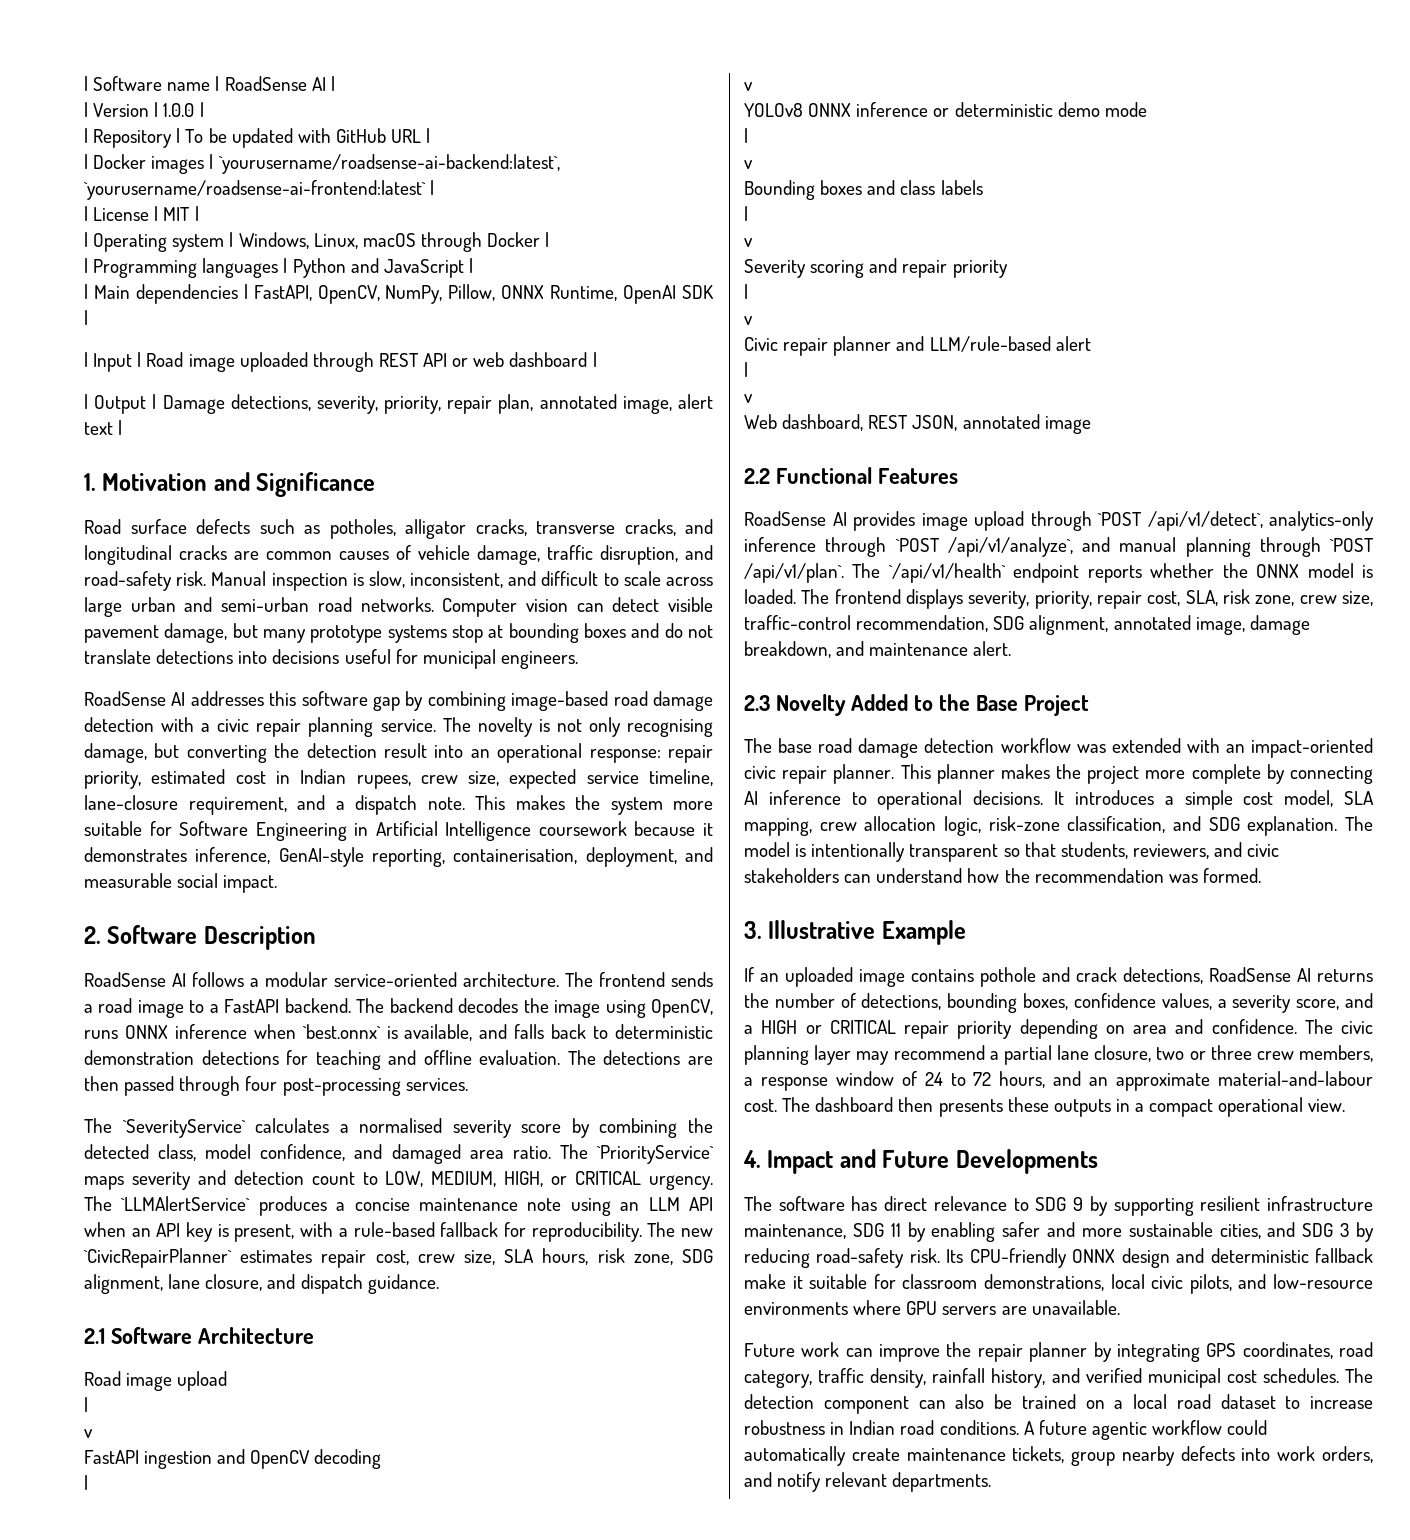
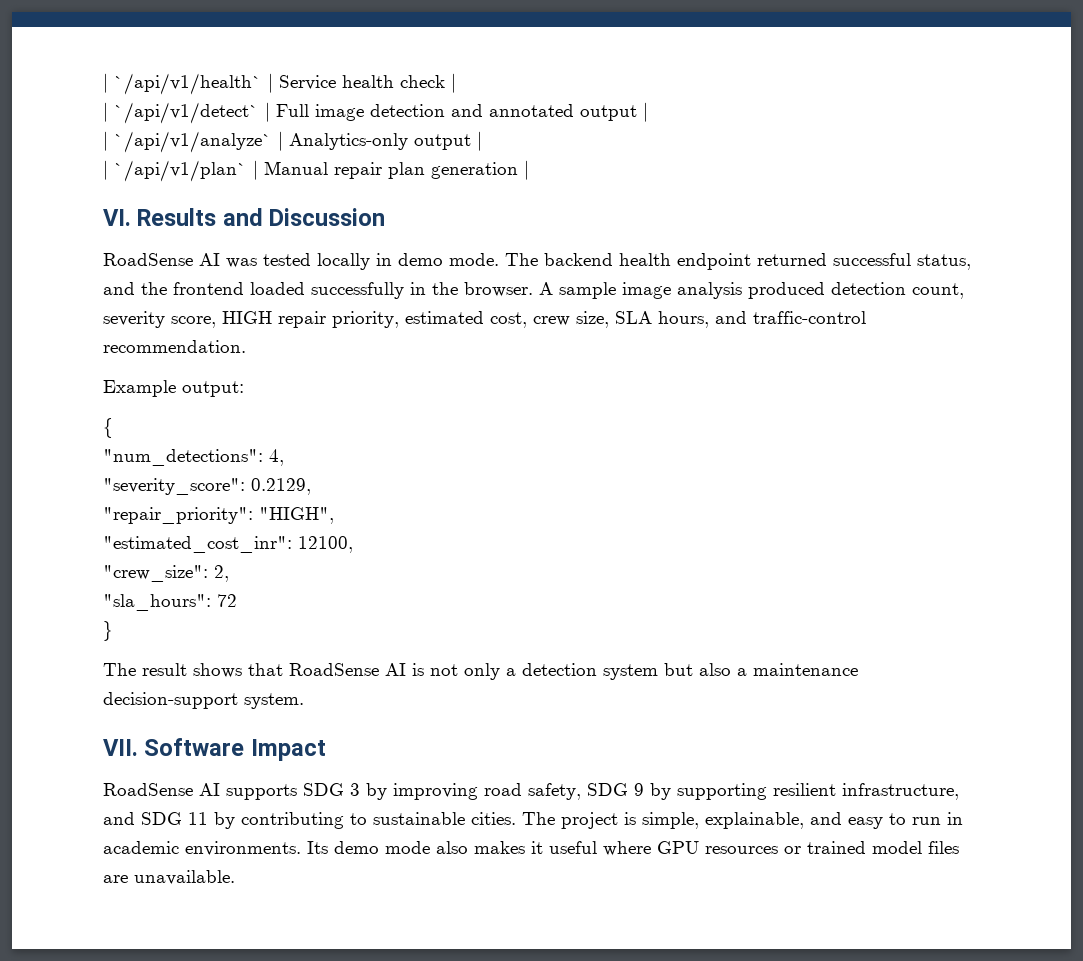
[84,76,335,91] [84,102,204,117] [84,128,431,148] [84,154,560,174] [84,180,435,200] [84,206,199,221] [84,232,550,252] [84,258,473,278] [84,284,715,304] [84,310,88,325] [84,352,597,372] [84,394,714,414] [84,420,123,435] [84,472,376,497] [84,519,713,539] [84,545,713,565] [84,571,713,591] [84,597,714,617] [84,623,714,643] [84,649,578,669] [84,691,713,711] [84,717,713,737] [84,743,713,763] [84,769,713,789] [84,795,713,815] [84,821,713,841] [84,847,713,867] [84,873,278,893] [84,925,316,950] [84,972,713,987] [84,998,713,1018] [84,1024,714,1041] [84,1050,713,1070] [84,1076,468,1096] [84,1118,713,1138] [84,1144,715,1164] [84,1170,714,1190] [84,1196,713,1216] [84,1222,713,1242] [84,1248,367,1268] | Software name | RoadSense AI | // | Version | 1.0.0 | // | Repository | To be updated with GitHub URL | // | Docker images | `yourusername/roadsense-ai-backend:latest`, `yourusername/roadsense-ai-frontend:latest` | // | License | MIT | // | Operating system | Windows, Linux, macOS through Docker | // | Programming languages | Python and JavaScript | // | Main dependencies | FastAPI, OpenCV, NumPy, Pillow, ONNX Runtime, OpenAI SDK | // | Input | Road image uploaded through REST API or web dashboard | // | Output | Damage detections, severity, priority, repair plan, annotated image, alert text | // 1. Motivation and Significance // Road surface defects such as potholes, alligator cracks, transverse cracks, and longitudinal cracks are common causes of vehicle damage, traffic disruption, and road-safety risk. Manual inspection is slow, inconsistent, and difficult to scale across large urban and semi-urban road networks. Computer vision can detect visible pavement damage, but many prototype systems stop at bounding boxes and do not translate detections into decisions useful for municipal engineers. // RoadSense AI addresses this software gap by combining image-based road damage detection with a civic repair planning service. The novelty is not only recognising damage, but converting the detection result into an operational response: repair priority, estimated cost in Indian rupees, crew size, expected service timeline, lane-closure requirement, and a dispatch note. This makes the system more suitable for Software Engineering in Artificial Intelligence coursework because it demonstrates inference, GenAI-style reporting, containerisation, deployment, and measurable social impact. // 2. Software Description // RoadSense AI follows a modular service-oriented architecture. The frontend sends a road image to a FastAPI backend. The backend decodes the image using OpenCV, runs ONNX inference when `best.onnx` is available, and falls back to deterministic demonstration detections for teaching and offline evaluation. The detections are then passed through four post-processing services. // The `SeverityService` calculates a normalised severity score by combining the detected class, model confidence, and damaged area ratio. The `PriorityService` maps severity and detection count to LOW, MEDIUM, HIGH, or CRITICAL urgency. The `LLMAlertService` produces a concise maintenance note using an LLM API when an API key is present, with a rule-based fallback for reproducibility. The new `CivicRepairPlanner` estimates repair -> [103,73,456,95] [103,102,648,124] [103,131,482,153] [103,160,529,182] [103,208,386,226] [103,253,971,270] [103,282,964,299] [103,311,484,328] | `/api/v1/health` | Service health check | // | `/api/v1/detect` | Full image detection and annotated output | // | `/api/v1/analyze` | Analytics-only output | // | `/api/v1/plan` | Manual repair plan generation | // VI. Results and Discussion // RoadSense AI was tested locally in demo mode. The backend health endpoint returned successful status, and the frontend loaded successfully in the browser. A sample image analysis produced detection count, severity score, HIGH repair priority, estimated
[597,1248,713,1265] [84,1274,439,1294] [84,1327,314,1344] [84,1371,228,1391] [84,1397,88,1412] [84,1429,93,1438] [84,1449,382,1469] [84,1475,88,1490] [744,82,753,91] [744,102,1147,117] [744,128,748,143] [744,160,753,169] [744,180,983,200] [744,206,748,221] [744,238,753,247] [744,258,1008,278] [744,284,748,299] [744,316,753,325] [744,336,1091,356] [744,362,748,377] [744,394,753,403] [744,414,1091,434] [744,467,958,484] [744,511,1374,531] [744,537,1374,557] [744,563,1373,583] [744,589,1373,609] [744,615,1310,635] [744,641,1012,658] [744,694,1089,716] [744,738,1374,758] [744,764,1373,784] [744,790,1374,810] [744,816,1373,836] [744,842,1280,862] [744,868,1261,883] [744,920,966,945] [744,967,1373,987] [744,993,1373,1013] [744,1019,1373,1039] [744,1045,1373,1065] [744,1071,1373,1091] [744,1097,1346,1117] [743,1149,1098,1174] [744,1196,1029,1211] risk zone, SDG alignment, lane closure, and dispatch guidance. // 2.1 Software Architecture // Road image upload // | // v // FastAPI ingestion and OpenCV decoding // | // v // YOLOv8 ONNX inference or deterministic demo mode // | // v // Bounding boxes and class labels // | // v // Severity scoring and repair priority // | // v // Civic repair planner and LLM/rule-based alert // | // v // Web dashboard, REST JSON, annotated image // 2.2 Functional Features // RoadSense AI provides image upload through `POST /api/v1/detect`, analytics-only inference through `POST /api/v1/analyze`, and manual planning through `POST /api/v1/plan`. The `/api/v1/health` endpoint reports whether the ONNX model is loaded. The frontend displays severity, priority, repair cost, SLA, risk zone, crew size, traffic-control recommendation, SDG alignment, annotated image, damage breakdown, and maintenance alert. // 2.3 Novelty Added to the Base Project // The base road damage detection workflow was extended with an impact-oriented civic repair planner. This planner makes the project more complete by connecting AI inference to operational decisions. It introduces a simple cost model, SLA mapping, crew allocation logic, risk-zone classification, and SDG explanation. The model is intentionally transparent so that students, reviewers, and civic stakeholders can understand how the recommendation was formed. // 3. Illustrative Example // If an uploaded image contains pothole and crack detections, RoadSense AI returns the number of detections, bounding boxes, confidence values, a severity score, and a HIGH or CRITICAL repair priority depending on area and confidence. The civic planning layer may recommend a partial lane closure, two or three crew members, a response window of 24 to 72 hours, and an approximate material-and-labour cost. The dashboard then presents these outputs in a compact operational view. // 4. Impact and Future Developments // The software has direct relevance to -> [715,311,866,324] [103,340,246,353] [103,380,244,397] [103,418,113,438] [103,449,284,466] [103,478,311,495] [103,507,334,524] [103,536,353,553] [103,565,229,582] [103,594,237,611] [103,621,113,641] [103,663,858,680] [103,692,304,709] [103,738,326,761] [103,783,581,800] and traffic-control recommendation. // Example output: // { // "num_detections": 4, // "severity_score": 0.2129, // "repair_priority": "HIGH", // "estimated_cost_inr": 12100, // "crew_size": 2, // "sla_hours": 72 // } // The result shows that RoadSense AI is not only a detection system but also a maintenance decision-support system. // VII. Software Impact // RoadSense AI supports SDG 3 by improving road safety,
[1267,1196,1373,1211] [744,1224,846,1239] infrastructure maintenance, -> [842,783,959,800] [103,812,135,825] infrastructure, and
[931,1222,1374,1242] [744,1248,1373,1268] [744,1274,1373,1294] [744,1300,1120,1315] [744,1342,1373,1362] [744,1368,1373,1388] [744,1394,1373,1414] [744,1420,1268,1440] [744,1446,1373,1466] [744,1472,992,1492] enabling safer and more sustainable cities, and SDG 3 by reducing road-safety risk. Its CPU-friendly ONNX design and deterministic fallback make it suitable for classroom demonstrations, local civic pilots, and low-resource environments where GPU servers are unavailable. // Future work can improve the repair planner by integrating GPS coordinates, road category, traffic density, rainfall history, and verified municipal cost schedules. The detection component can also be trained on a local road dataset to increase robustness in Indian road conditions. A future agentic workflow could automatically create maintenance tickets, group nearby defects into work orders, and notify relevant departments. -> [241,812,963,829] [103,841,959,856] [103,870,235,885] contributing to sustainable cities. The project is simple, explainable, and easy to run in academic environments. Its demo mode also makes it useful where GPU resources or trained model files are unavailable.

